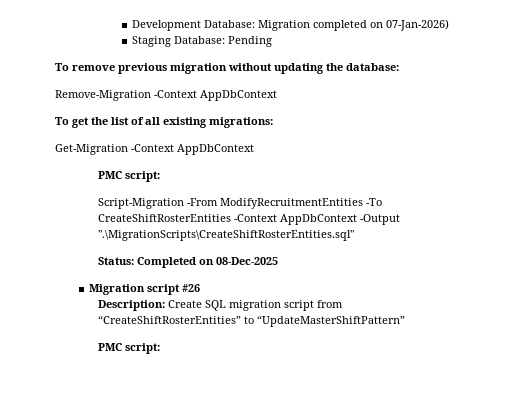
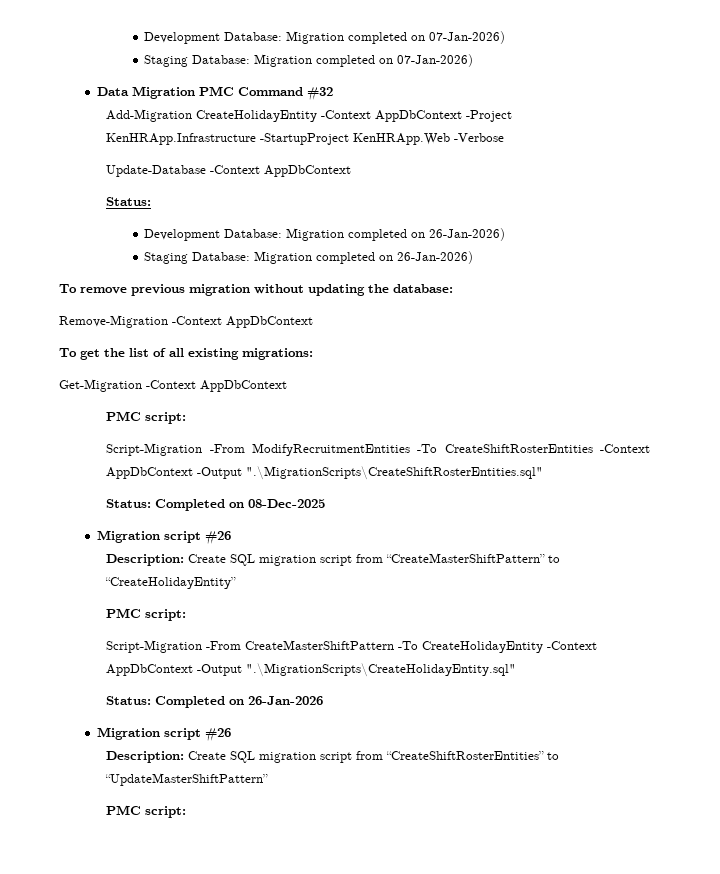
[228,36,273,47] Pending -> [254,54,474,67] [96,86,333,101] [106,109,513,122] [106,133,505,145] [106,165,352,177] [106,197,152,206] [144,228,506,241] [144,251,474,264] Migration completed on 07-Jan-2026) // Data Migration PMC Command #32 // Add-Migration CreateHolidayEntity -Context AppDbContext -Project KenHRApp.Infrastructure -StartupProject KenHRApp.Web -Verbose // Update-Database -Context AppDbContext // Status: // Development Database: Migration completed on 26-Jan-2026) // Staging Database: Migration completed on 26-Jan-2026)
(200, 288) none -> [106,553,561,566] [105,577,237,589] [106,608,187,621] [106,640,598,653] [106,663,517,677] [106,696,324,708] [96,727,231,742] // Description: Create SQL migration script from “CreateMasterShiftPattern” to “CreateHolidayEntity” // PMC script: // Script-Migration -From CreateMasterShiftPattern -To CreateHolidayEntity -Context AppDbContext -Output ".\MigrationScripts\CreateHolidayEntity.sql" // Status: Completed on 26-Jan-2026 // Migration script #26

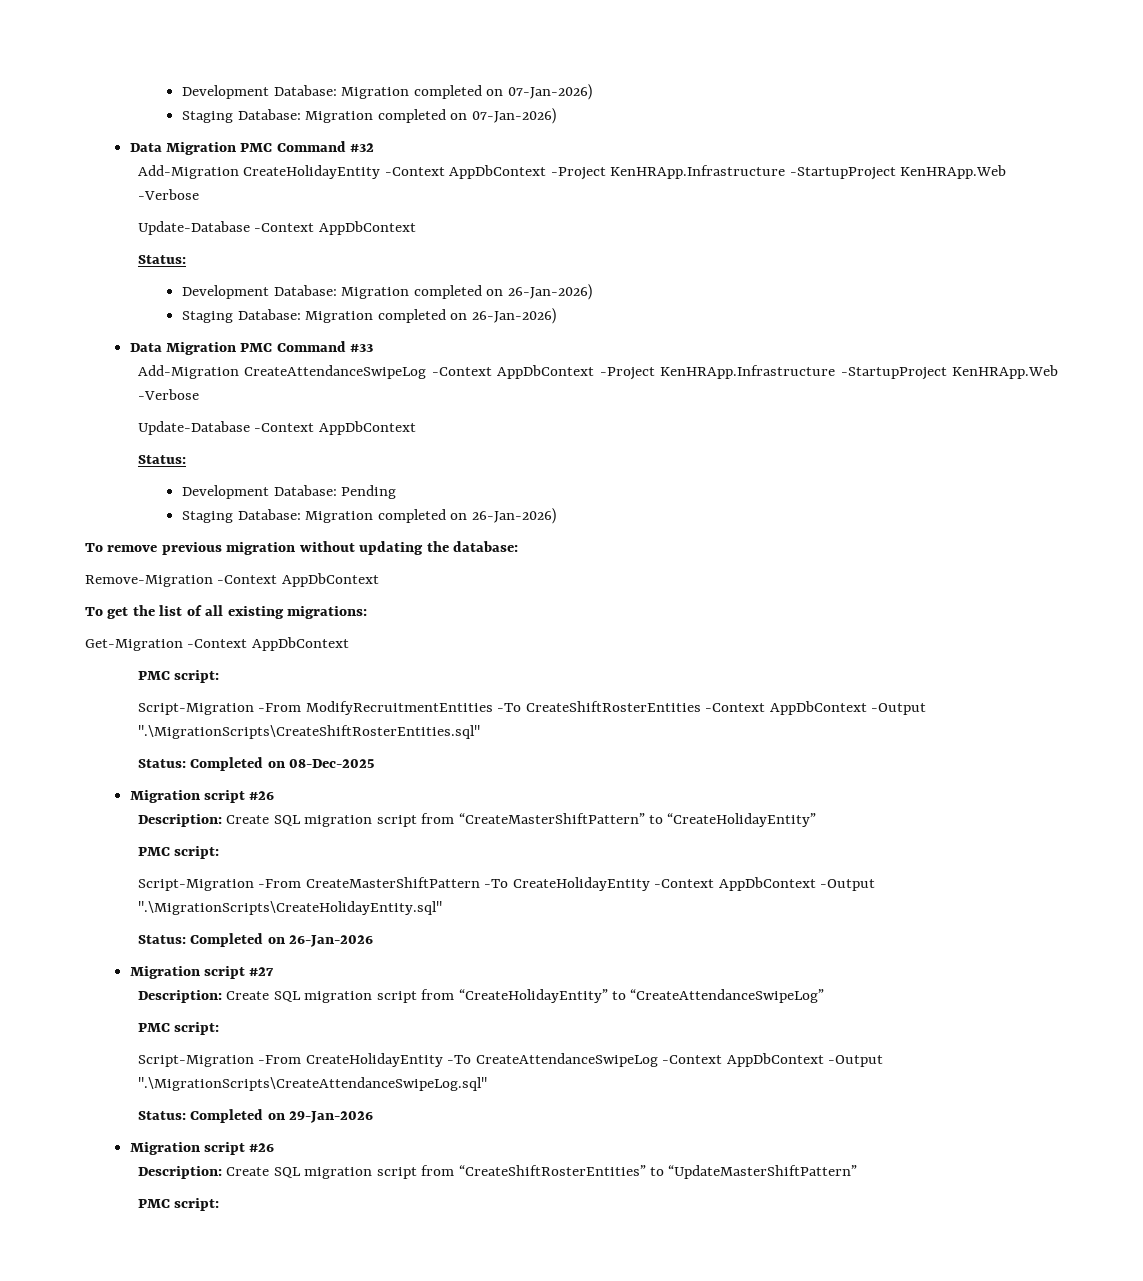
(474, 257) none -> [129,341,374,355] [137,365,1058,380] [137,389,199,400] [137,421,416,435] [137,455,186,464] [182,485,397,499] [182,508,556,524] // Data Migration PMC Command #33 // Add-Migration CreateAttendanceSwipeLog -Context AppDbContext -Project KenHRApp.Infrastructure -StartupProject KenHRApp.Web -Verbose // Update-Database -Context AppDbContext // Status: // Development Database: Pending // Staging Database: Migration completed on 26-Jan-2026)
(324, 700) none -> [129,966,275,979] [137,989,825,1003] [137,1022,220,1035] [137,1053,883,1067] [137,1077,487,1091] [137,1109,374,1123] // Migration script #27 // Description: Create SQL migration script from “CreateHolidayEntity” to “CreateAttendanceSwipeLog” // PMC script: // Script-Migration -From CreateHolidayEntity -To CreateAttendanceSwipeLog -Context AppDbContext -Output ".\MigrationScripts\CreateAttendanceSwipeLog.sql" // Status: Completed on 29-Jan-2026

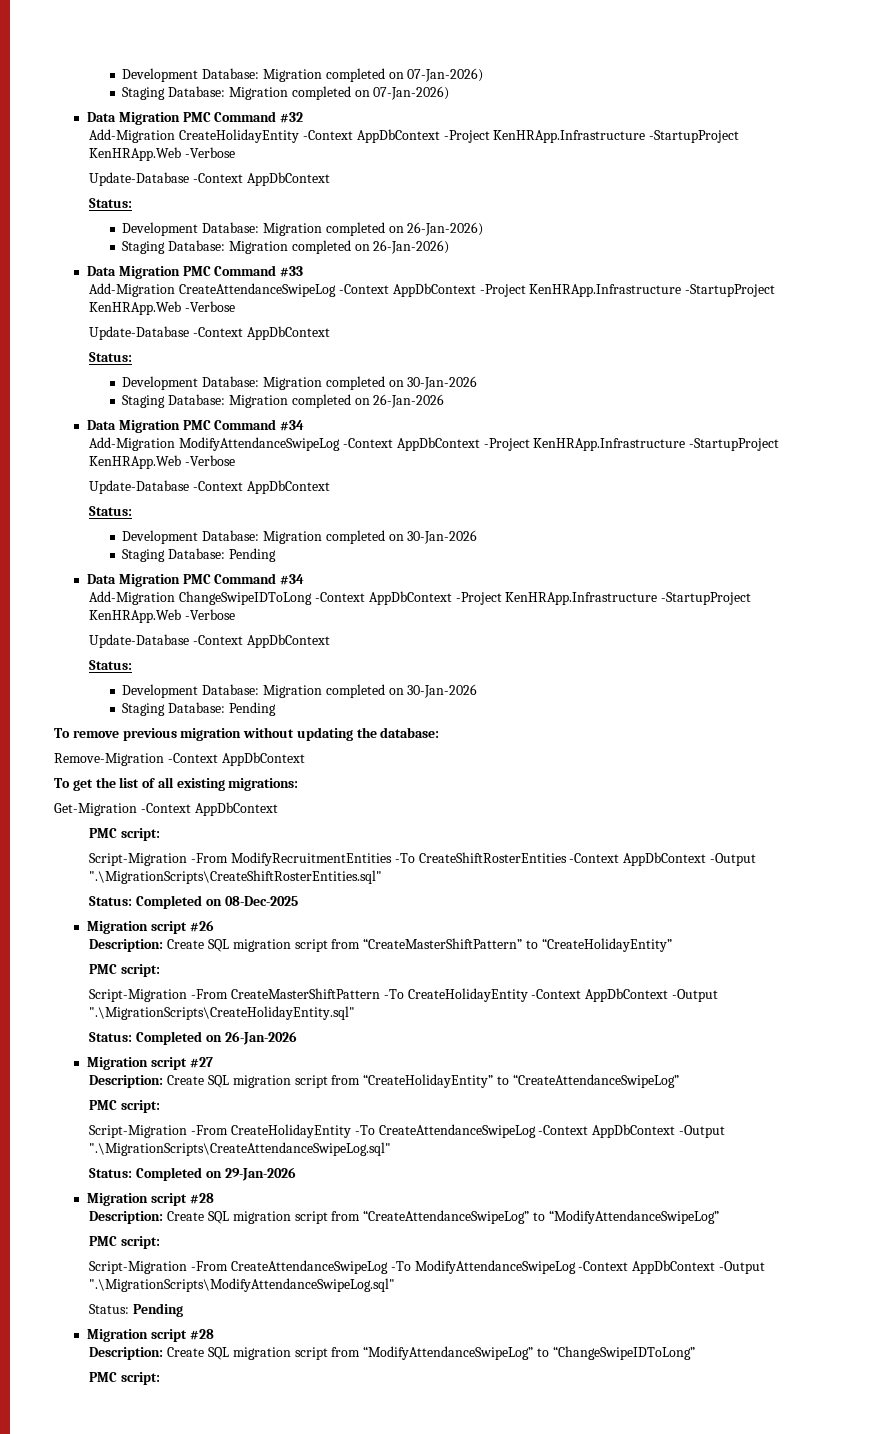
[341,485,397,499] [182,508,556,524] Pending // Staging Database: Migration completed on 26-Jan-2026) -> [263,376,478,390] [122,394,445,408] [87,419,305,433] [89,437,780,451] [89,455,236,469] [89,480,330,494] [89,506,133,516] [122,530,478,544] [122,548,277,562] [87,573,305,587] [89,591,752,605] [89,609,236,623] [89,634,330,648] [89,660,133,670] [122,684,478,698] [122,702,277,716] Migration completed on 30-Jan-2026 // Staging Database: Migration completed on 26-Jan-2026 // Data Migration PMC Command #34 // Add-Migration ModifyAttendanceSwipeLog -Context AppDbContext -Project KenHRApp.Infrastructure -StartupProject KenHRApp.Web -Verbose // Update-Database -Context AppDbContext // Status: // Development Database: Migration completed on 30-Jan-2026 // Staging Database: Pending // Data Migration PMC Command #34 // Add-Migration ChangeSwipeIDToLong -Context AppDbContext -Project KenHRApp.Infrastructure -StartupProject KenHRApp.Web -Verbose // Update-Database -Context AppDbContext // Status: // Development Database: Migration completed on 30-Jan-2026 // Staging Database: Pending
[249,1143,275,1152] [137,1165,858,1179] [137,1198,220,1211] #26 // Description: Create SQL migration script from “CreateShiftRosterEntities” to “UpdateMasterShiftPattern” // PMC script: -> [189,1193,214,1204] [89,1210,719,1224] [89,1236,161,1249] [89,1260,765,1274] [89,1278,396,1292] [89,1303,184,1317] [87,1329,214,1342] [89,1346,695,1360] [89,1372,161,1385] #28 // Description: Create SQL migration script from “CreateAttendanceSwipeLog” to “ModifyAttendanceSwipeLog” // PMC script: // Script-Migration -From CreateAttendanceSwipeLog -To ModifyAttendanceSwipeLog -Context AppDbContext -Output ".\MigrationScripts\ModifyAttendanceSwipeLog.sql" // Status: Pending // Migration script #28 // Description: Create SQL migration script from “ModifyAttendanceSwipeLog” to “ChangeSwipeIDToLong” // PMC script:

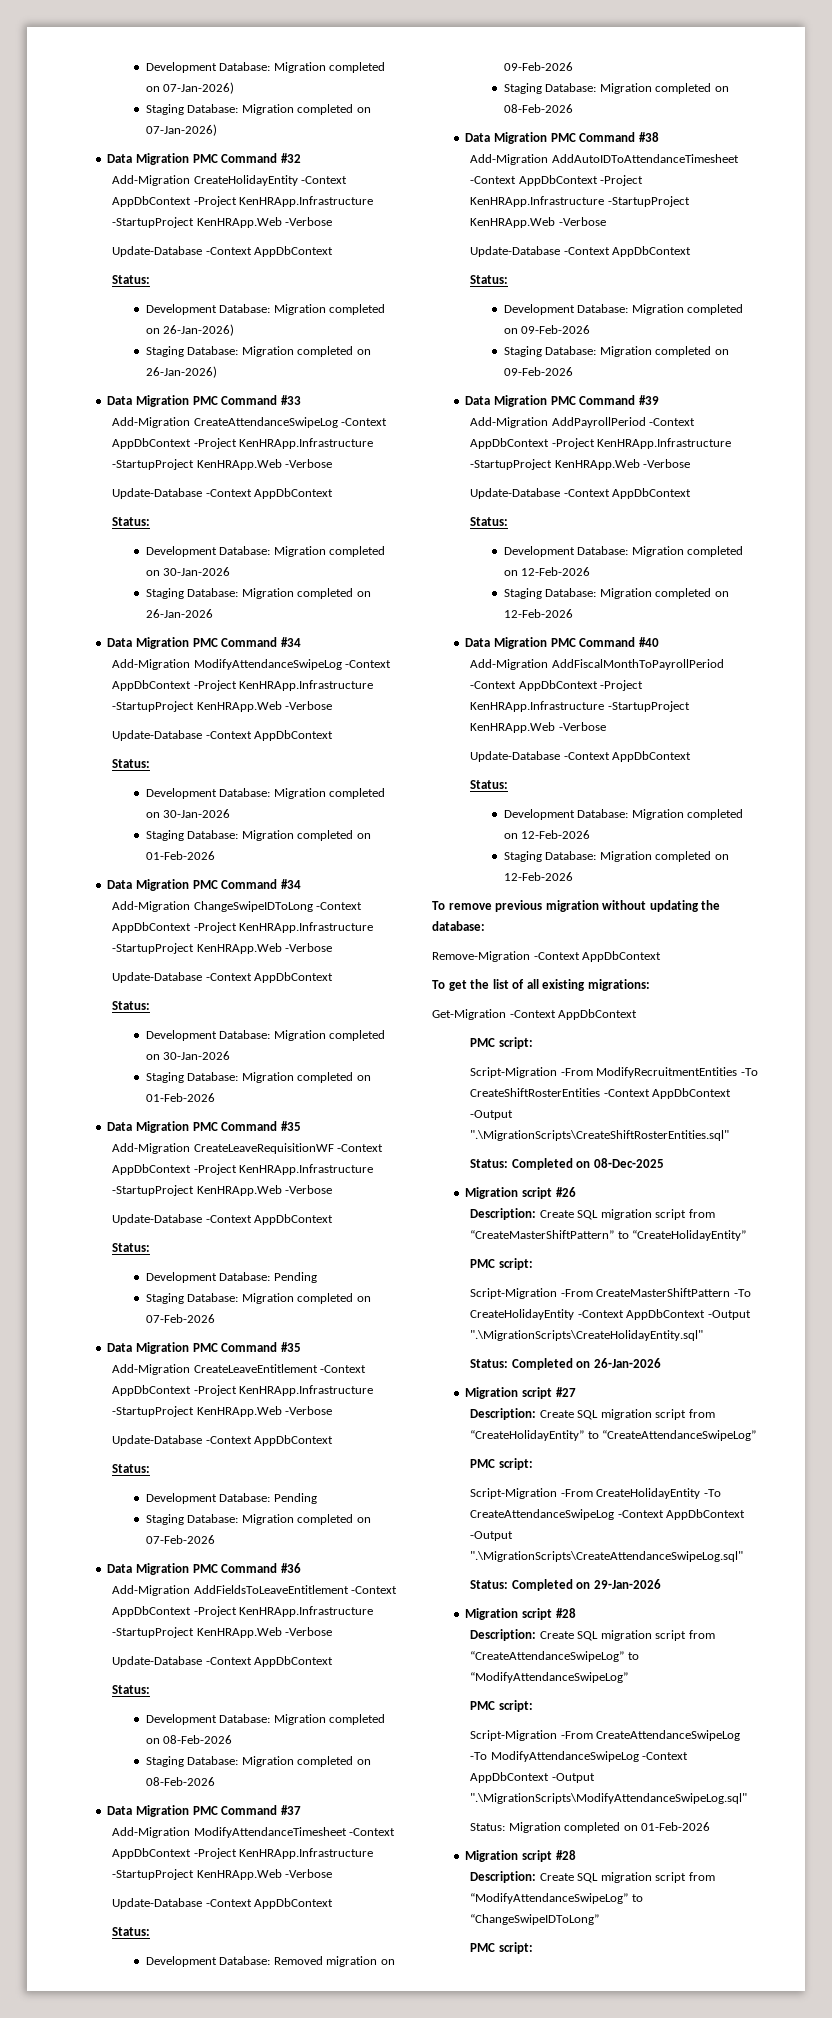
[229,548,277,562] Pending -> [241,830,371,841] [145,851,215,860] Migration completed on 01-Feb-2026
[229,702,277,716] Pending -> [241,1072,371,1083] [145,1093,215,1102] [107,1121,301,1133] [112,1143,384,1154] [112,1164,374,1175] [112,1185,333,1196] [112,1214,334,1225] [112,1243,151,1252] [145,1272,317,1283] [145,1293,371,1304] [145,1314,215,1323] [107,1342,301,1354] [112,1364,367,1375] [112,1385,374,1396] [112,1406,333,1417] [112,1435,334,1446] [112,1464,151,1473] [145,1493,317,1504] [145,1514,371,1525] [145,1535,215,1544] [107,1563,301,1575] [112,1585,398,1596] [112,1606,374,1617] [112,1627,333,1638] [112,1656,334,1667] [112,1685,151,1694] [145,1714,386,1725] [145,1735,233,1744] [145,1756,371,1767] [145,1777,215,1786] [107,1805,301,1817] [112,1827,396,1838] [112,1848,374,1859] [112,1869,333,1880] [112,1898,334,1909] [112,1927,151,1936] [145,1956,395,1967] [503,62,573,71] [503,83,729,94] [503,104,573,113] [465,132,659,144] [470,154,739,165] [470,175,644,186] [470,196,690,207] [470,217,606,228] [470,246,692,257] [470,275,509,284] [503,304,744,315] [503,325,591,334] [503,346,729,357] [503,367,573,376] [465,395,659,407] [470,417,696,428] [470,438,732,449] [470,459,691,470] [470,488,692,499] [470,517,509,526] [503,546,744,557] [503,567,591,576] [503,588,729,599] [503,609,573,618] [465,637,659,649] [470,659,724,670] [470,680,644,691] [470,701,690,712] [470,722,606,733] [470,751,692,762] [470,780,509,789] [503,809,744,820] [503,830,591,839] [503,851,729,862] [503,872,573,881] Migration completed on 01-Feb-2026 // Data Migration PMC Command #35 // Add-Migration CreateLeaveRequisitionWF -Context AppDbContext -Project KenHRApp.Infrastructure -StartupProject KenHRApp.Web -Verbose // Update-Database -Context AppDbContext // Status: // Development Database: Pending // Staging Database: Migration completed on 07-Feb-2026 // Data Migration PMC Command #35 // Add-Migration CreateLeaveEntitlement -Context AppDbContext -Project KenHRApp.Infrastructure -StartupProject KenHRApp.Web -Verbose // Update-Database -Context AppDbContext // Status: // Development Database: Pending // Staging Database: Migration completed on 07-Feb-2026 // Data Migration PMC Command #36 // Add-Migration AddFieldsToLeaveEntitlement -Context AppDbContext -Project KenHRApp.Infrastructure -StartupProject KenHRApp.Web -Verbose // Update-Database -Context AppDbContext // Status: // Development Database: Migration completed on 08-Feb-2026 // Staging Database: Migration completed on 08-Feb-2026 // Data Migration PMC Command #37 // Add-Migration ModifyAttendanceTimesheet -Context AppDbContext -Project KenHRApp.Infrastructure -StartupProject KenHRApp.Web -Verbose // Update-Database -Context AppDbContext // Status: // Development Database: Removed migration on 09-Feb-2026 // Staging Database: Migration completed on 08-Feb-2026 // Data Migration PMC Command #38 // Add-Migration AddAutoIDToAttendanceTimesheet -Context AppDbContext -Project KenHRApp.Infrastructure -StartupProject KenHRApp.Web -Verbose // Update-Database -Context AppDbContext // Status: // Development Database: Migration completed on 09-Feb-2026 // Staging Database: Migration completed on 09-Feb-2026 // Data Migration PMC Command #39 // Add-Migration AddPayrollPeriod -Context AppDbContext -Project KenHRApp.Infrastructure -StartupProject KenHRApp.Web -Verbose // Update-Database -Context AppDbContext // Status: // Development Database: Migration completed on 12-Feb-2026 // Staging Database: Migration completed on 12-Feb-2026 // Data Migration PMC Command #40 // Add-Migration AddFiscalMonthToPayrollPeriod -Context AppDbContext -Project KenHRApp.Infrastructure -StartupProject KenHRApp.Web -Verbose // Update-Database -Context AppDbContext // Status: // Development Database: Migration completed on 12-Feb-2026 // Staging Database: Migration completed on 12-Feb-2026
[133,1303,184,1317] Pending -> [508,1822,711,1833] Migration completed on 01-Feb-2026

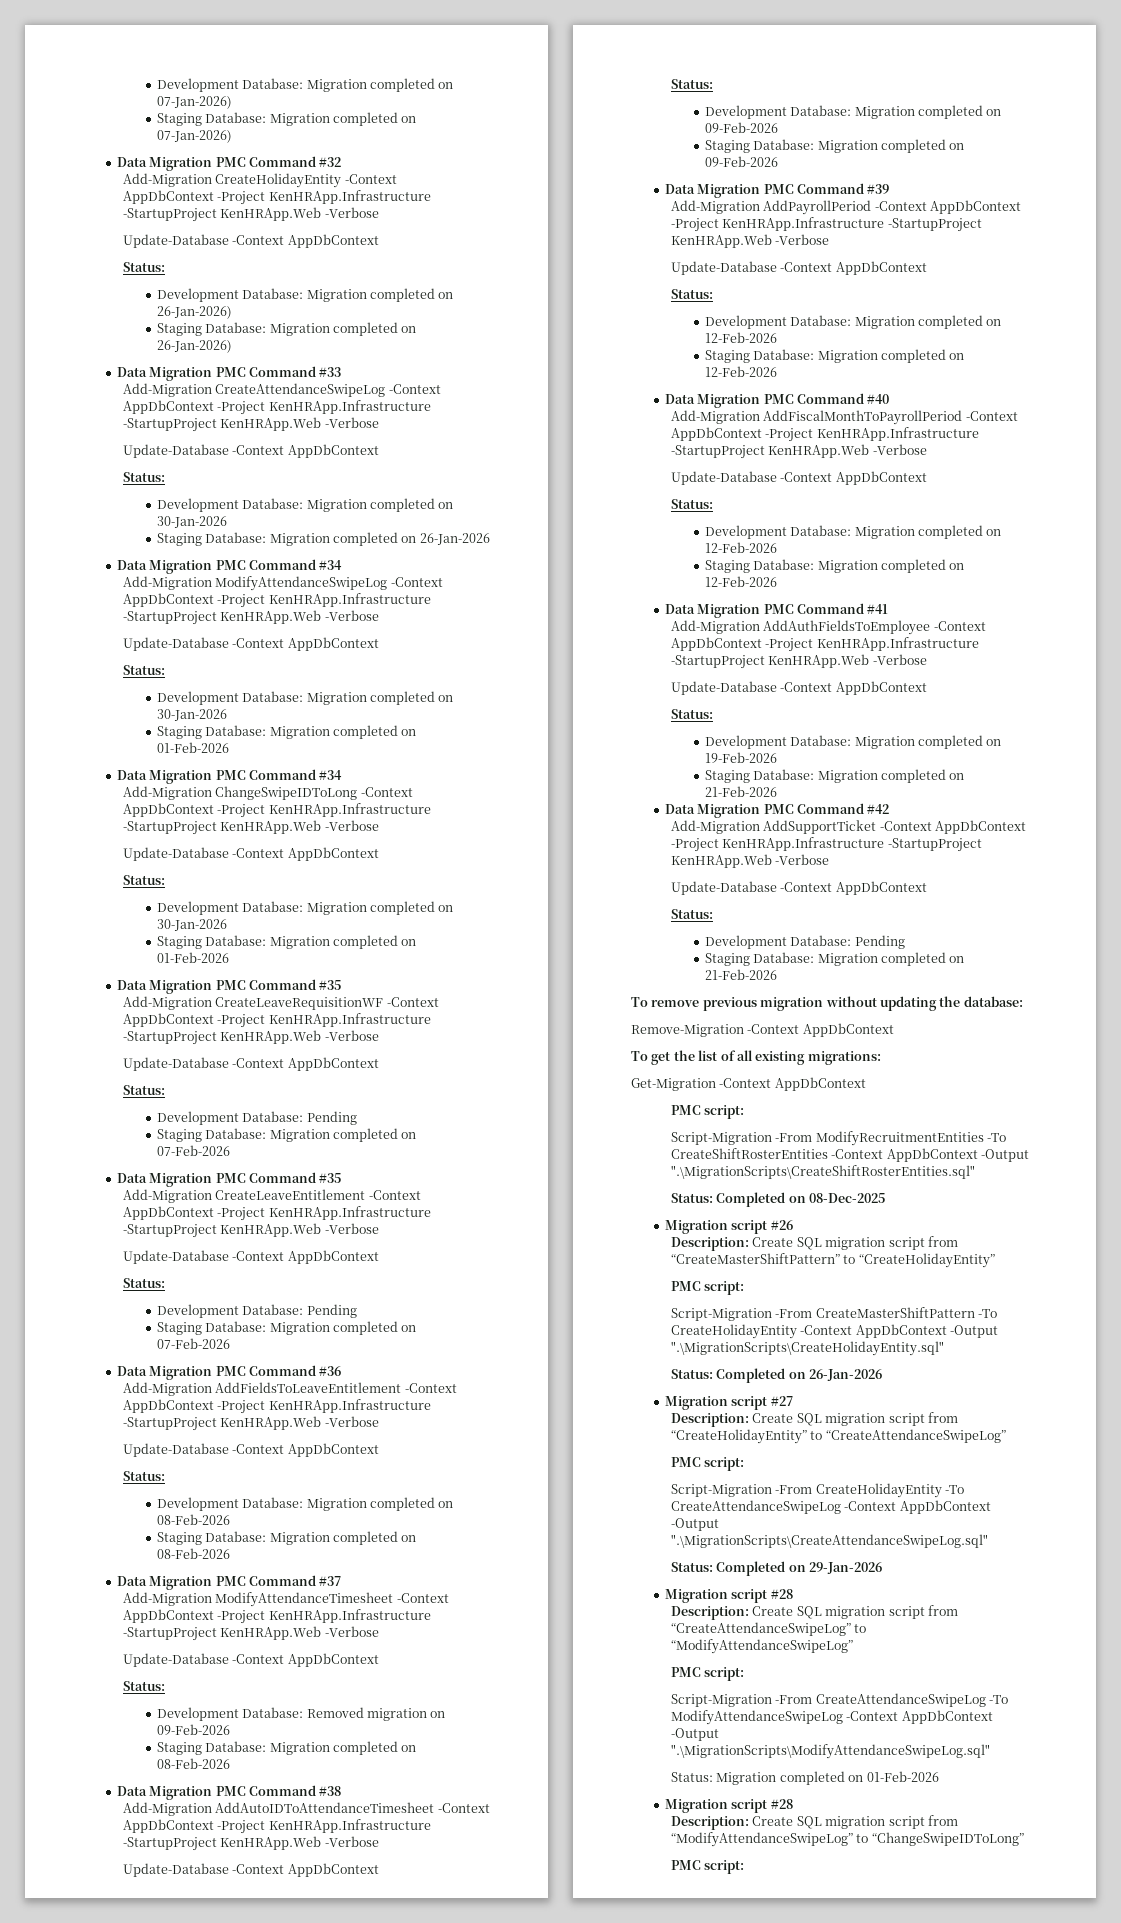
(573, 876) none -> [664,603,889,618] [671,620,986,635] [671,637,979,652] [671,654,927,669] [671,681,927,695] [671,709,714,719] [704,735,1002,749] [704,752,777,763] [704,769,965,783] [704,786,777,797] [664,803,890,818] [671,820,1027,834] [671,837,982,852] [671,854,830,868] [671,881,927,895] [671,909,714,919] [704,935,905,949] [704,952,965,966] [704,969,777,980] // Data Migration PMC Command #41 // Add-Migration AddAuthFieldsToEmployee -Context AppDbContext -Project KenHRApp.Infrastructure -StartupProject KenHRApp.Web -Verbose // Update-Database -Context AppDbContext // Status: // Development Database: Migration completed on 19-Feb-2026 // Staging Database: Migration completed on 21-Feb-2026 // Data Migration PMC Command #42 // Add-Migration AddSupportTicket -Context AppDbContext -Project KenHRApp.Infrastructure -StartupProject KenHRApp.Web -Verbose // Update-Database -Context AppDbContext // Status: // Development Database: Pending // Staging Database: Migration completed on 21-Feb-2026

